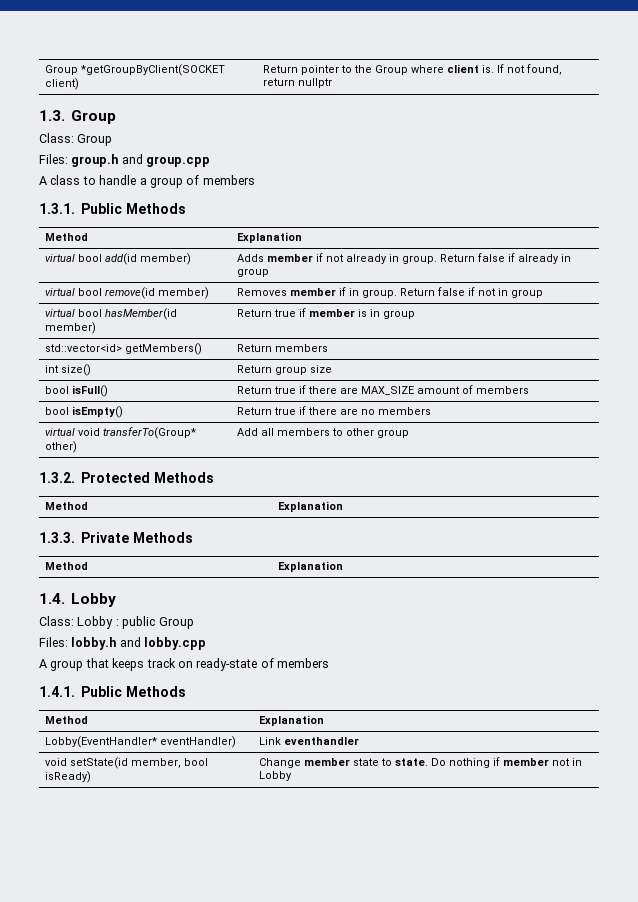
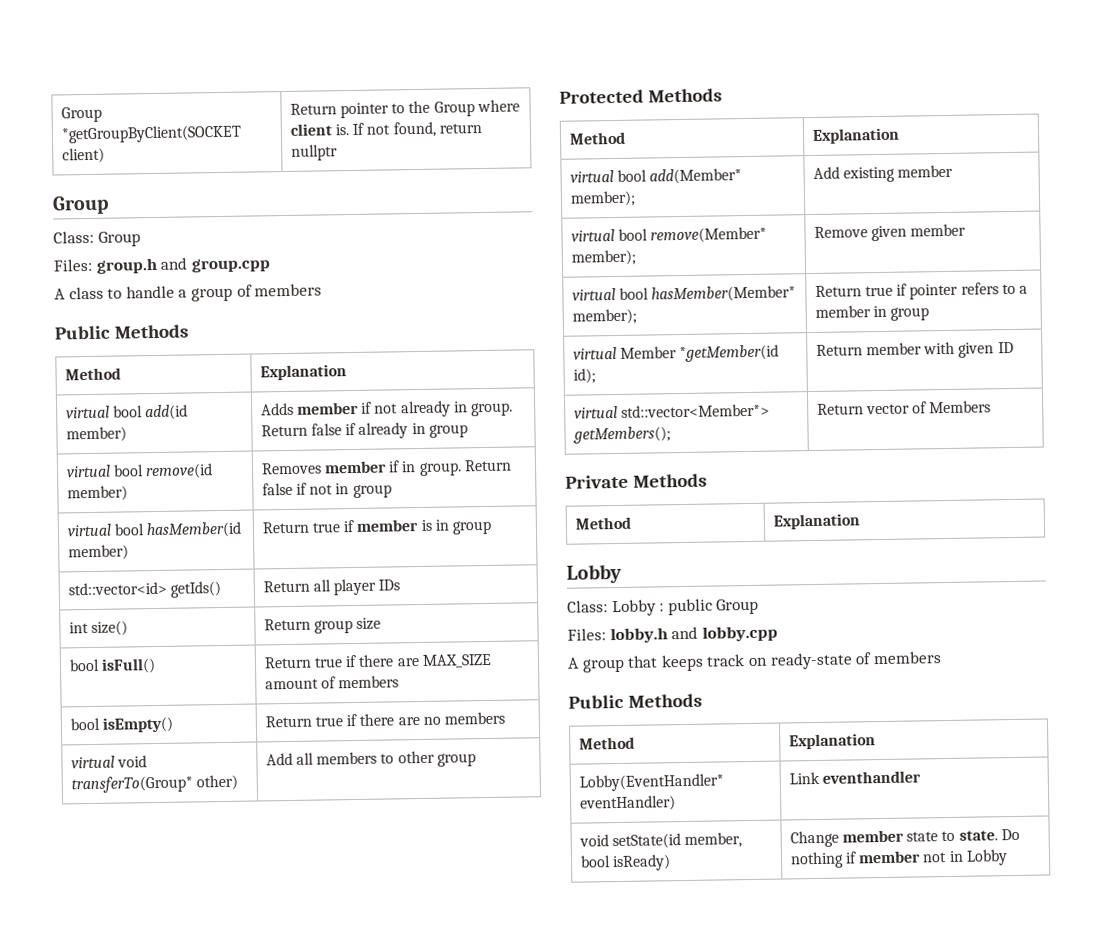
[39,110,65,121] 1.3. -> (338, 152) none
[39,203,75,214] 1.3.1. -> (323, 290) none
[124,343,202,355] [236,344,328,352] getMembers() | Return members -> [170,581,222,598] [262,578,401,596] getIds() | Return all player IDs
[39,472,75,483] 1.3.2. -> (476, 760) none
[39,532,75,543] // 1.3.3. -> [569,168,743,185] [569,190,636,207] [812,164,954,183] [570,226,768,244] [570,249,636,266] [813,223,967,242] [571,285,797,303] [571,308,637,325] [814,282,1029,300] [814,305,930,321] [572,344,780,363] [572,368,596,384] [815,341,1014,358] [573,403,771,419] [572,426,671,444] [816,400,992,415] // virtual bool add(Member* member); | Add existing member // virtual bool remove(Member* member); | Remove given member // virtual bool hasMember(Member* member); | Return true if pointer refers to a member in group // virtual Member *getMember(id id); | Return member with given ID // virtual std::vector<Member*> getMembers(); | Return vector of Members //
[39,593,65,604] 1.4. -> (860, 521) none
[39,686,75,697] 1.4.1. -> (942, 658) none

